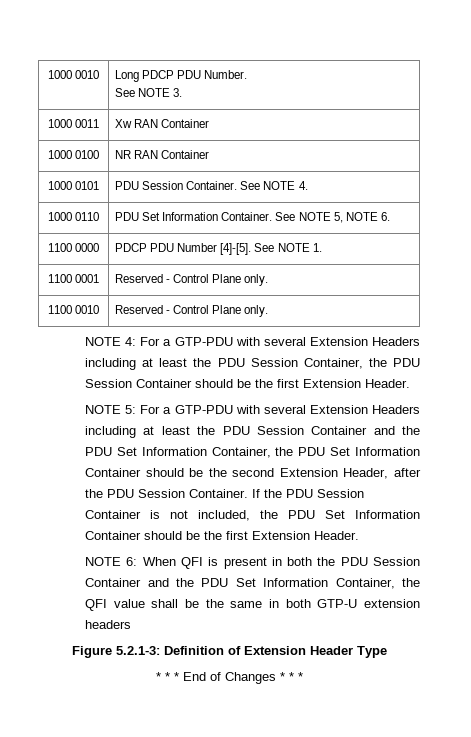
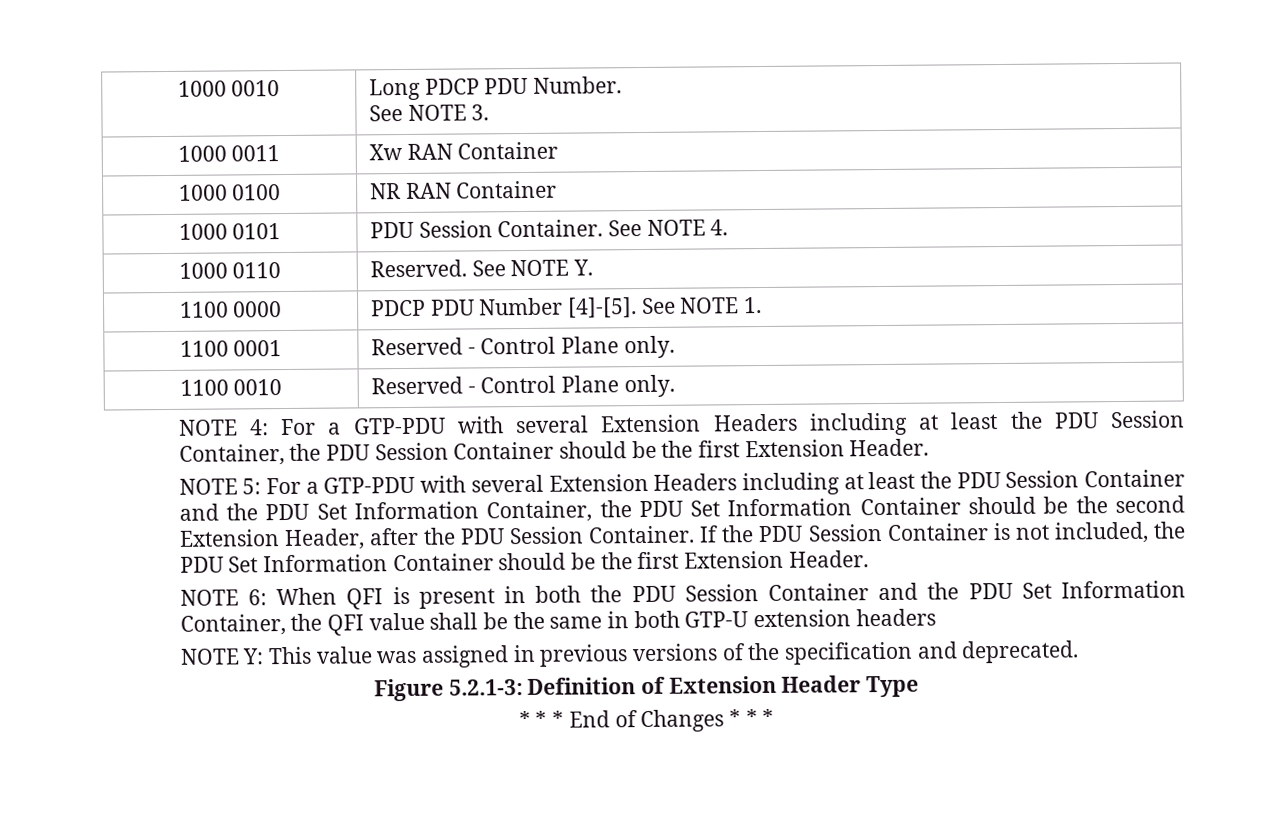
[115,212,390,223] PDU Set Information Container. See NOTE 5, NOTE 6. -> [369,259,593,278] Reserved. See NOTE Y.
(132, 624) none -> [179,640,1080,668] // NOTE Y: This value was assigned in previous versions of the specification and deprecated.

